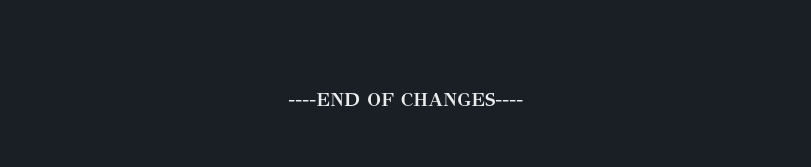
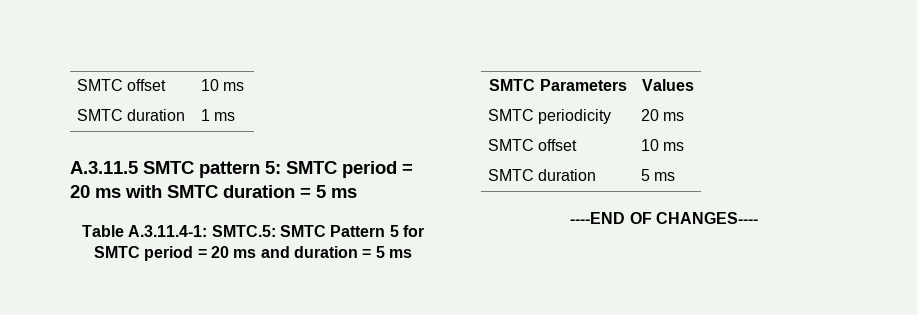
(288, 100) none -> [76,79,167,91] [200,79,245,91] [76,109,186,121] [200,109,236,121] [70,161,413,178] [70,185,357,198] [82,225,424,237] [94,246,412,261] [489,79,627,91] [641,79,694,91] [487,109,612,124] [640,109,685,121] [487,139,578,151] [640,139,685,151] [487,169,597,181] [640,169,676,181] SMTC offset | 10 ms // SMTC duration | 1 ms // A.3.11.5 SMTC pattern 5: SMTC period = 20 ms with SMTC duration = 5 ms // Table A.3.11.4-1: SMTC.5: SMTC Pattern 5 for SMTC period = 20 ms and duration = 5 ms // SMTC Parameters | Values // SMTC periodicity | 20 ms // SMTC offset | 10 ms // SMTC duration | 5 ms //

